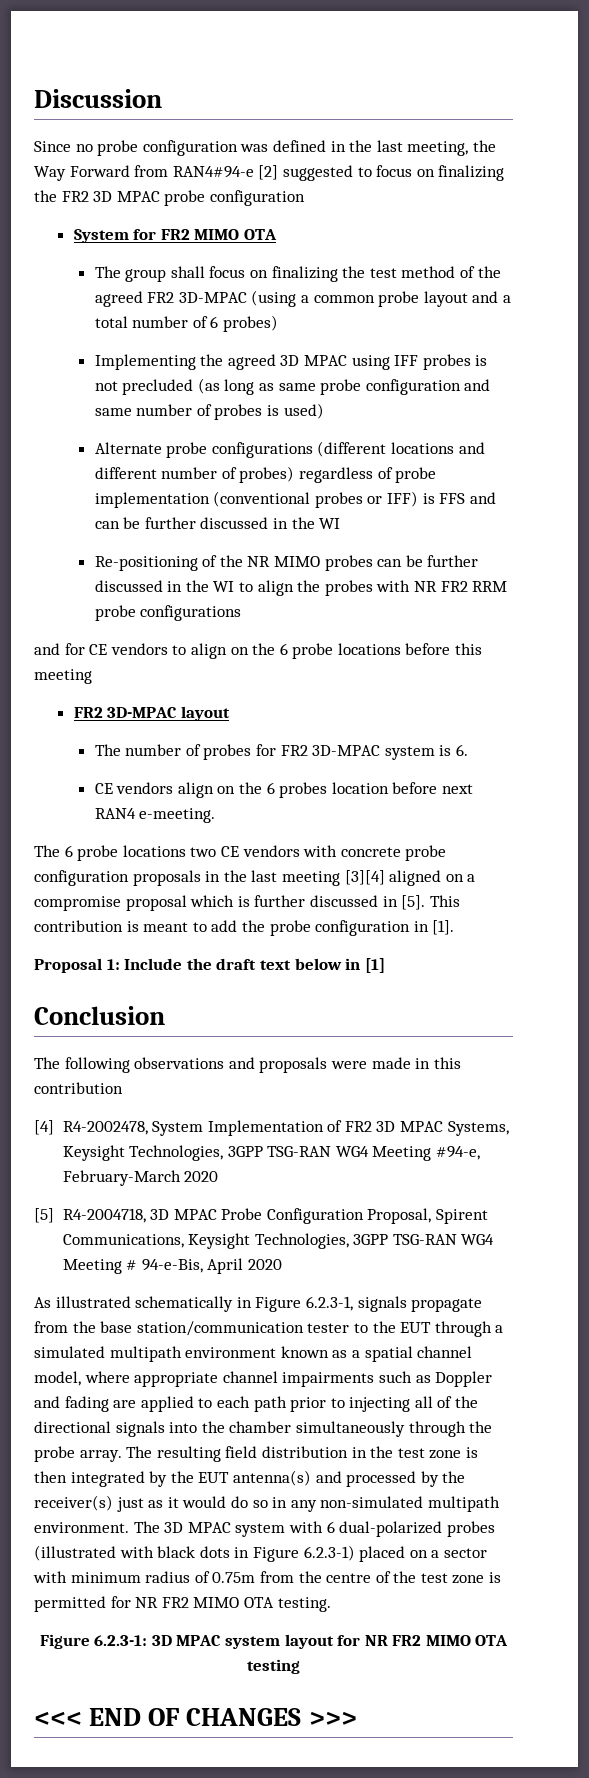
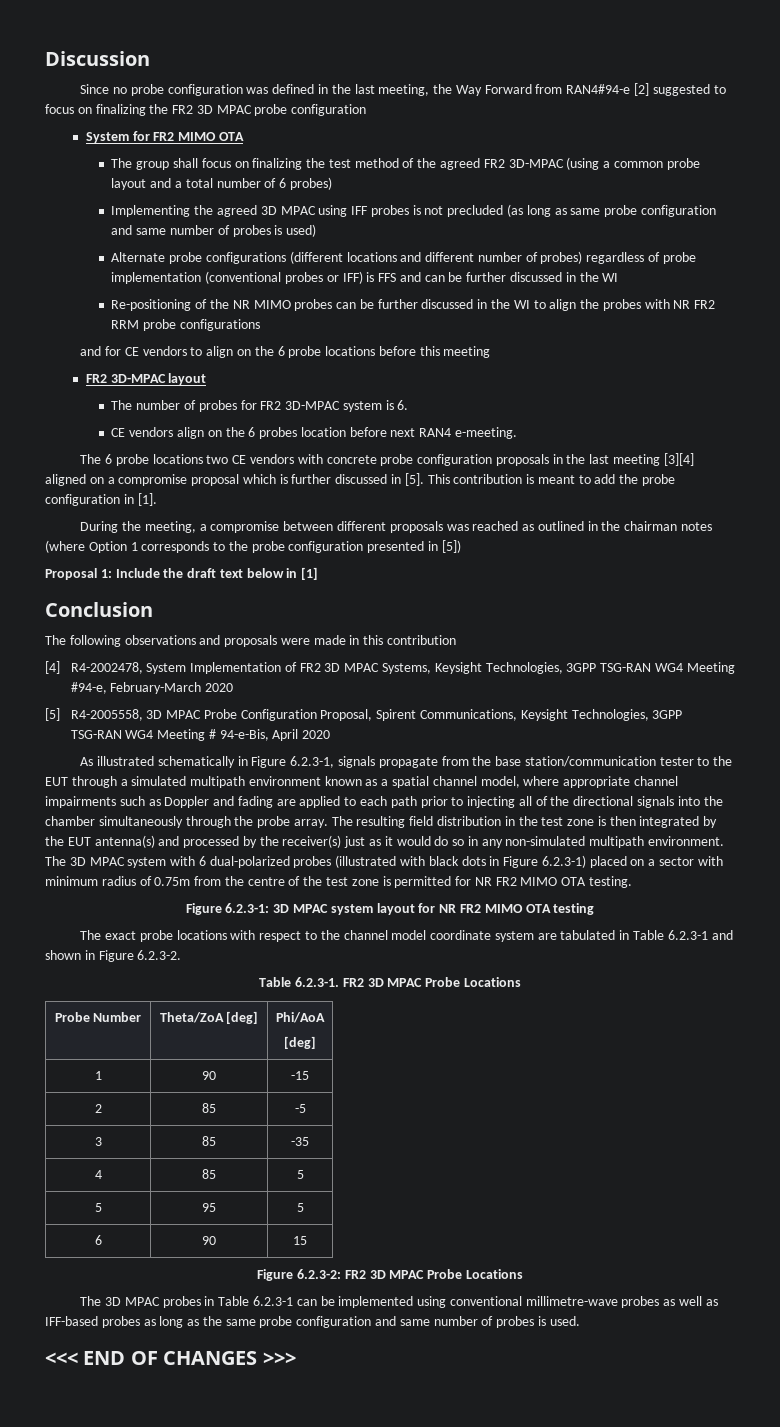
(455, 927) none -> [80,521,713,533] [45,540,461,553] // During the meeting, a compromise between different proposals was reached as outlined in the chairman notes (where Option 1 corresponds to the probe configuration presented in [5])
[62,1208,146,1223] R4-2004718, -> [70,709,143,721] R4-2005558,
(300, 1666) none -> [80,930,733,942] [45,950,182,962] [259,977,521,987] [54,1012,142,1022] [159,1011,259,1024] [276,1012,325,1023] [284,1036,316,1049] [94,1071,102,1080] [202,1071,216,1080] [291,1071,309,1080] [94,1104,102,1113] [202,1103,216,1113] [294,1104,306,1113] [94,1137,102,1146] [202,1136,216,1146] [291,1137,309,1146] [94,1170,102,1179] [202,1169,216,1179] [296,1170,304,1179] [94,1203,102,1212] [202,1203,216,1212] [296,1203,304,1212] [94,1235,102,1245] [202,1236,216,1245] [293,1236,307,1245] [257,1269,523,1281] [80,1296,718,1308] [45,1316,580,1328] // The exact probe locations with respect to the channel model coordinate system are tabulated in Table 6.2.3-1 and shown in Figure 6.2.3-2. // Table 6.2.3-1. FR2 3D MPAC Probe Locations // Probe Number | Theta/ZoA [deg] | Phi/AoA // [deg] // 1 | 90 | -15 // 2 | 85 | -5 // 3 | 85 | -35 // 4 | 85 | 5 // 5 | 95 | 5 // 6 | 90 | 15 // Figure 6.2.3-2: FR2 3D MPAC Probe Locations // The 3D MPAC probes in Table 6.2.3-1 can be implemented using conventional millimetre-wave probes as well as IFF-based probes as long as the same probe configuration and same number of probes is used.

